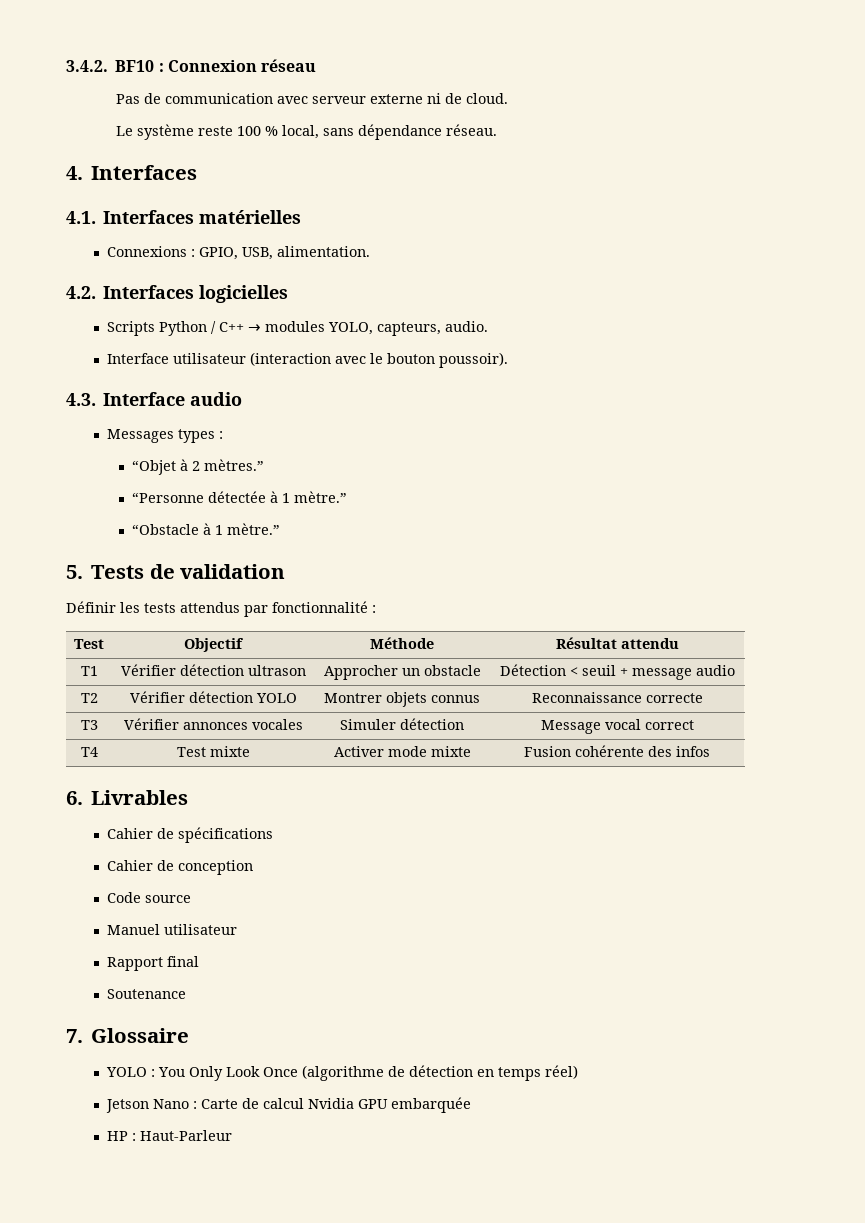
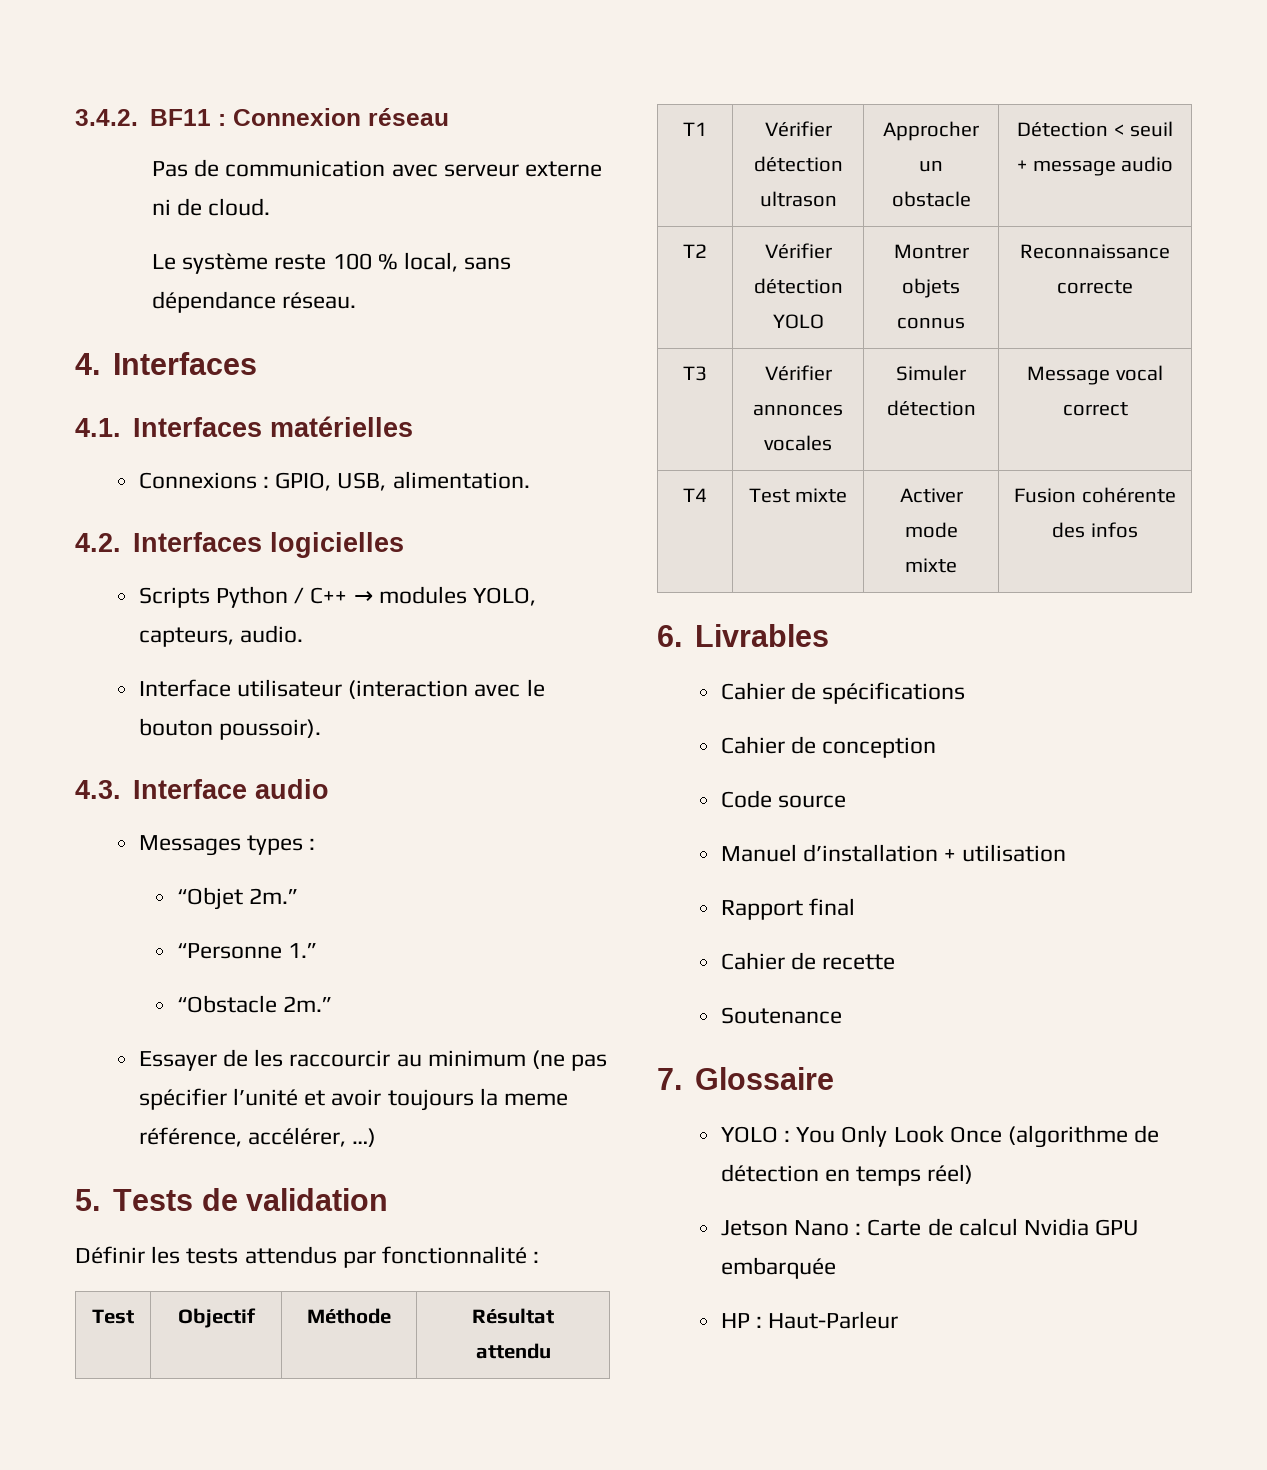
[115,60,155,72] BF10 -> [149,109,211,126] BF11
[180,459,265,471] [132,491,348,503] [132,523,281,535] à 2 mètres.” // “Personne détectée à 1 mètre.” // “Obstacle à 1 mètre.” -> [249,888,299,904] [177,943,318,959] [177,995,333,1013] [138,1049,608,1071] [138,1088,568,1111] [138,1127,377,1147] 2m.” // “Personne 1.” // “Obstacle 2m.” // Essayer de les raccourcir au minimum (ne pas spécifier l’unité et avoir toujours la meme référence, accélérer, …)
[164,924,238,935] utilisateur -> [802,844,1067,862] d’installation + utilisation
(200, 961) none -> [720,952,896,970] // Cahier de recette

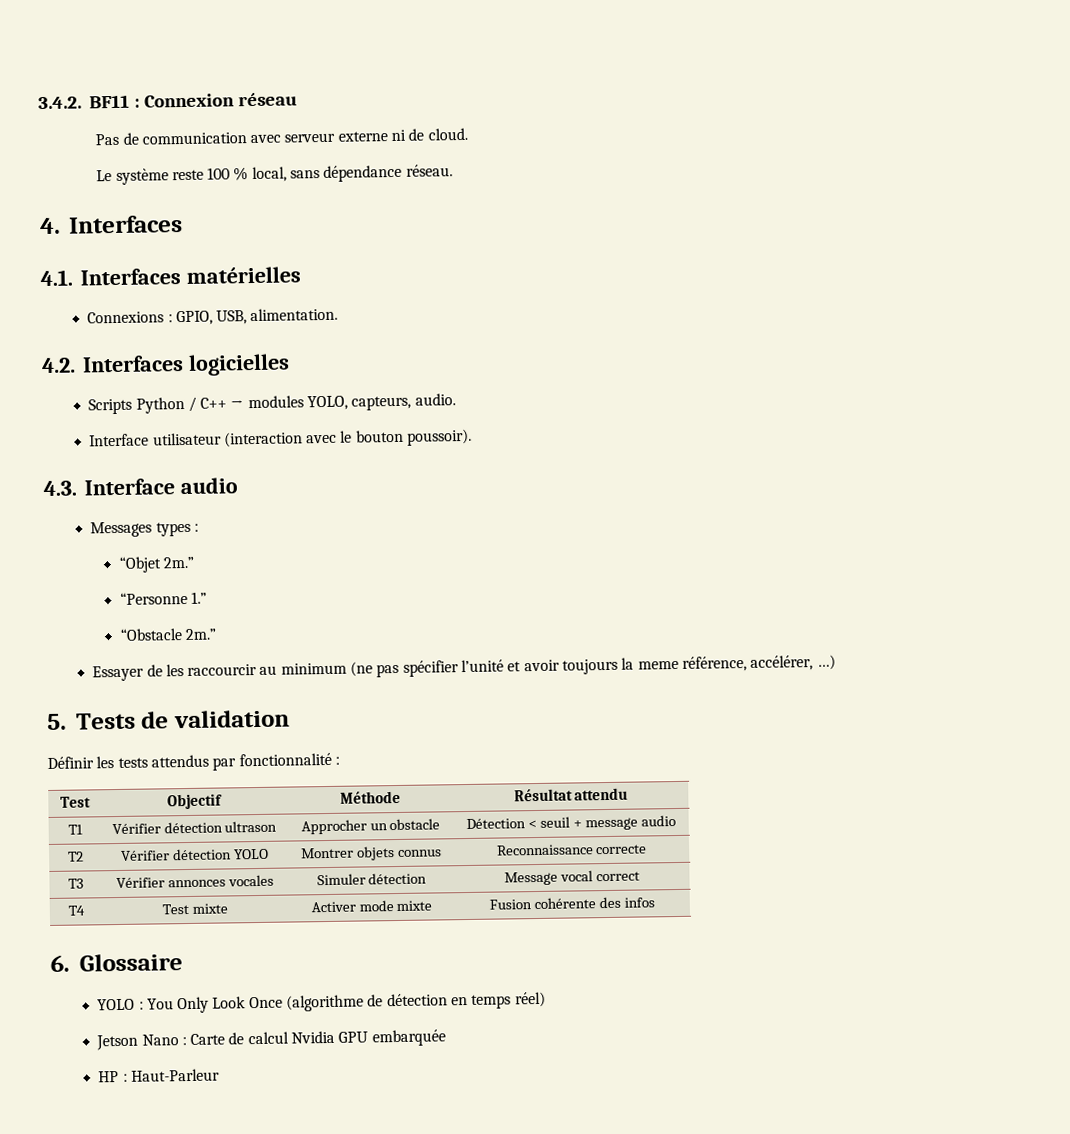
[695,624,830,647] [720,682,966,704] [720,736,937,758] [720,790,846,808] [720,844,1067,862] [720,898,855,920] [720,952,896,970] [720,1007,842,1024] [657,1068,682,1090] Livrables // Cahier de spécifications // Cahier de conception // Code source // Manuel d’installation + utilisation // Rapport final // Cahier de recette // Soutenance // 7. -> (70, 963) none

